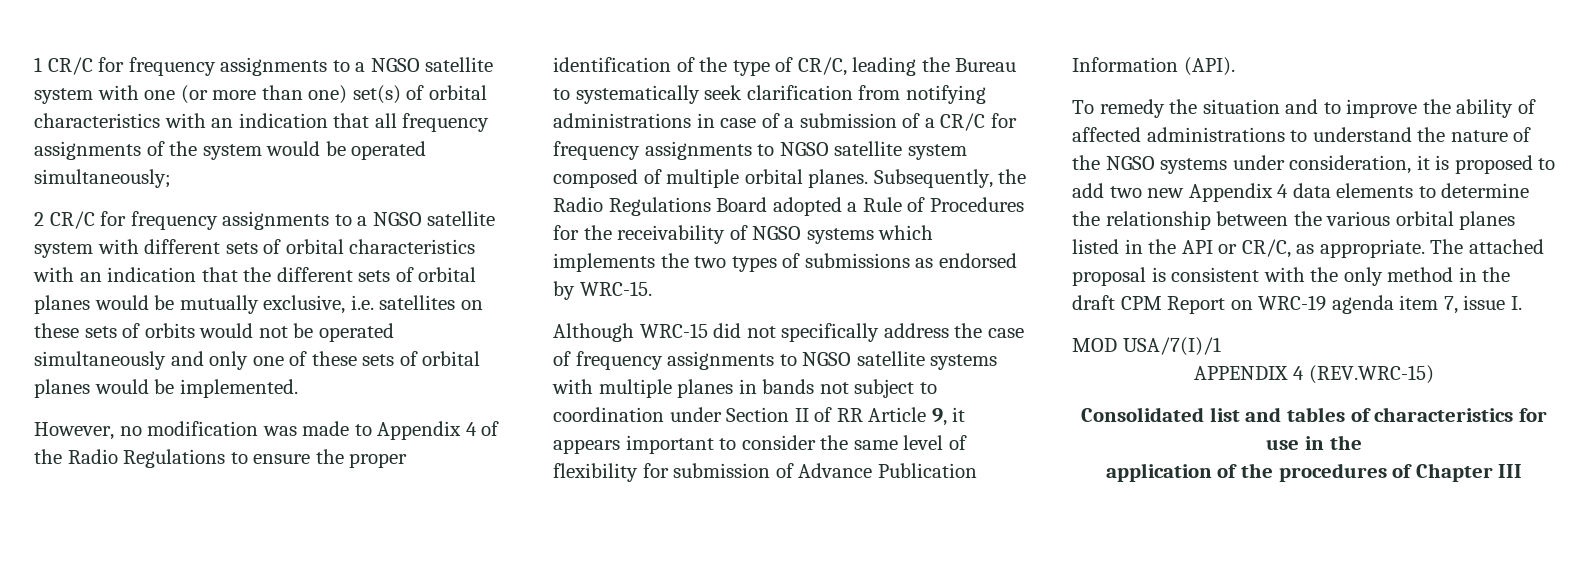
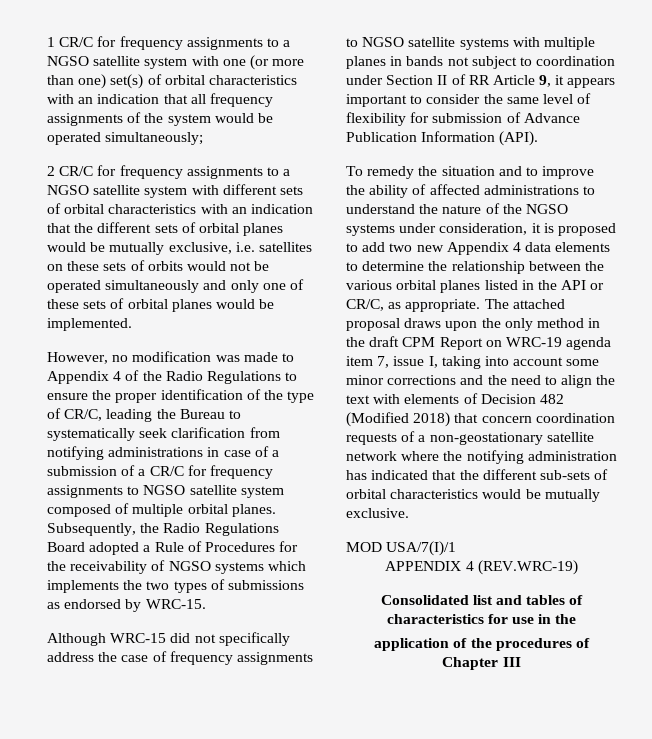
[1151,267,1305,282] is consistent with -> [404,318,478,331] draws upon
[1510,296,1522,310] I. -> [428,356,600,369] [346,375,616,388] [346,393,564,404] [346,412,615,427] [346,431,594,445] [346,450,617,464] [346,469,609,480] [346,489,600,502] [346,508,409,518] I, taking into account some minor corrections and the need to align the text with elements of Decision 482 (Modified 2018) that concern coordination requests of a non-geostationary satellite network where the notifying administration has indicated that the different sub-sets of orbital characteristics would be mutually exclusive.
[1308,365,1434,384] (REV.WRC-15) -> [477,560,578,575] (REV.WRC-19)

